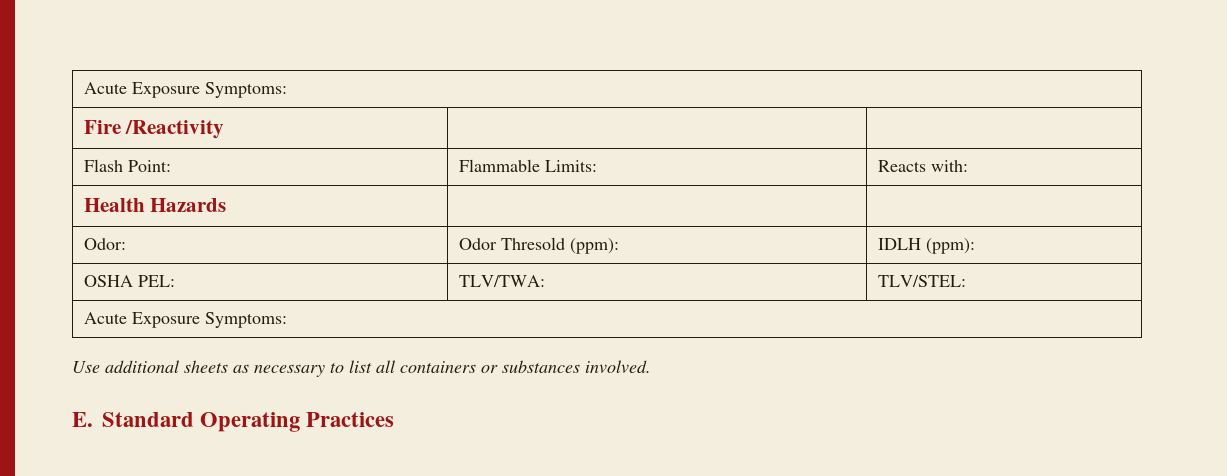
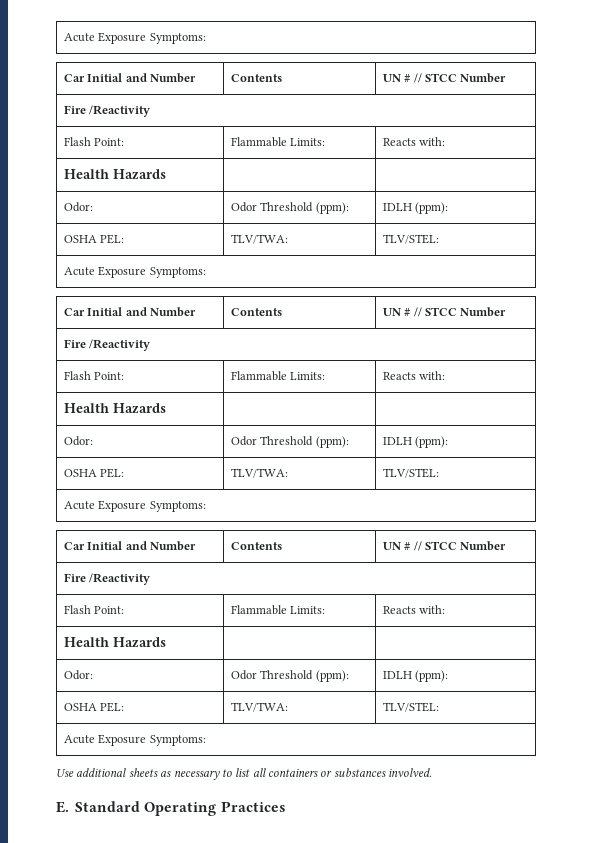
[83,82,287,98] [83,120,225,139] Acute Exposure Symptoms: // Fire /Reactivity | | -> [63,32,206,44] [63,73,197,83] [230,74,282,82] [382,73,507,83] [63,105,151,117] Acute Exposure Symptoms: // Car Initial and Number | Contents | UN # // STCC Number // Fire /Reactivity
[500,237,565,250] Thresold -> [260,202,349,214] [382,202,449,214] [63,234,125,244] [230,234,288,244] [382,234,439,244] [63,266,206,278] [63,307,197,317] [230,308,282,316] [382,307,507,317] [63,339,151,351] [63,371,125,380] [230,371,326,381] [382,371,446,380] [63,403,166,414] [63,436,93,446] [230,436,349,448] [382,436,449,448] [63,468,125,478] [230,468,288,478] [382,468,439,478] [63,500,206,512] [63,541,197,551] [230,542,282,550] [382,541,507,551] [63,573,151,585] [63,605,125,614] [230,605,326,615] [382,605,446,614] [63,637,166,648] [63,670,93,680] [230,670,314,680] Threshold (ppm): | IDLH (ppm): // OSHA PEL: | TLV/TWA: | TLV/STEL: // Acute Exposure Symptoms: // Car Initial and Number | Contents | UN # // STCC Number // Fire /Reactivity // Flash Point: | Flammable Limits: | Reacts with: // Health Hazards | | // Odor: | Odor Threshold (ppm): | IDLH (ppm): // OSHA PEL: | TLV/TWA: | TLV/STEL: // Acute Exposure Symptoms: // Car Initial and Number | Contents | UN # // STCC Number // Fire /Reactivity // Flash Point: | Flammable Limits: | Reacts with: // Health Hazards | | // Odor: | Odor Threshold

